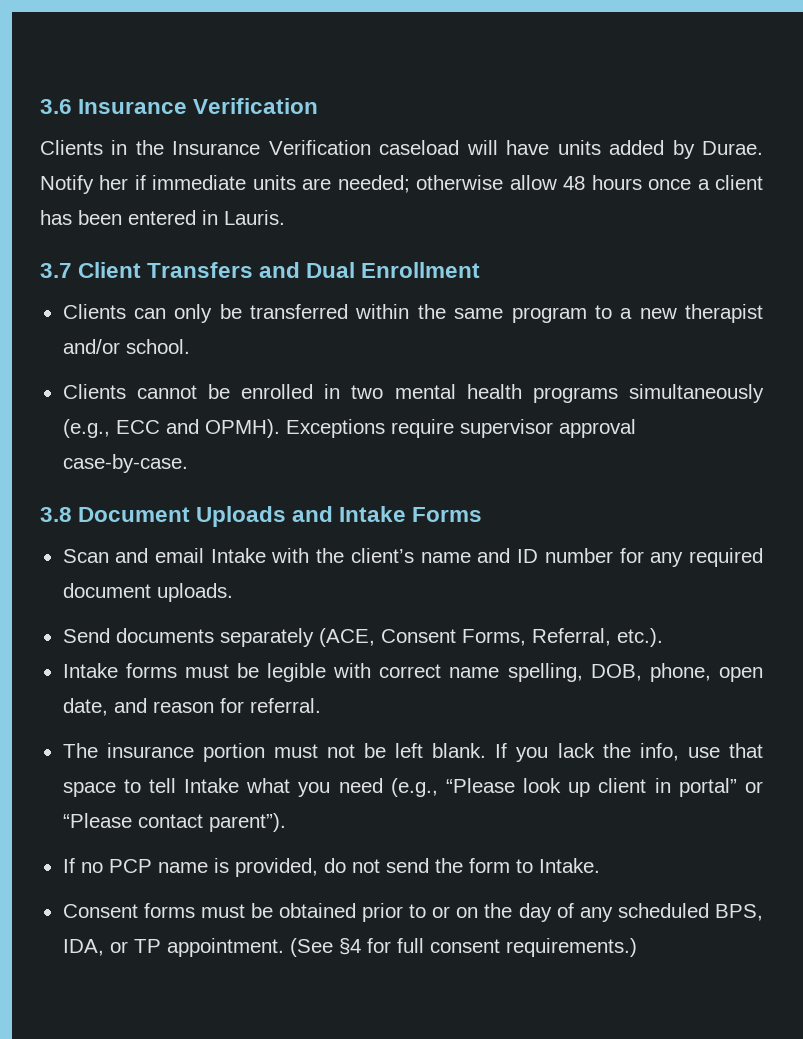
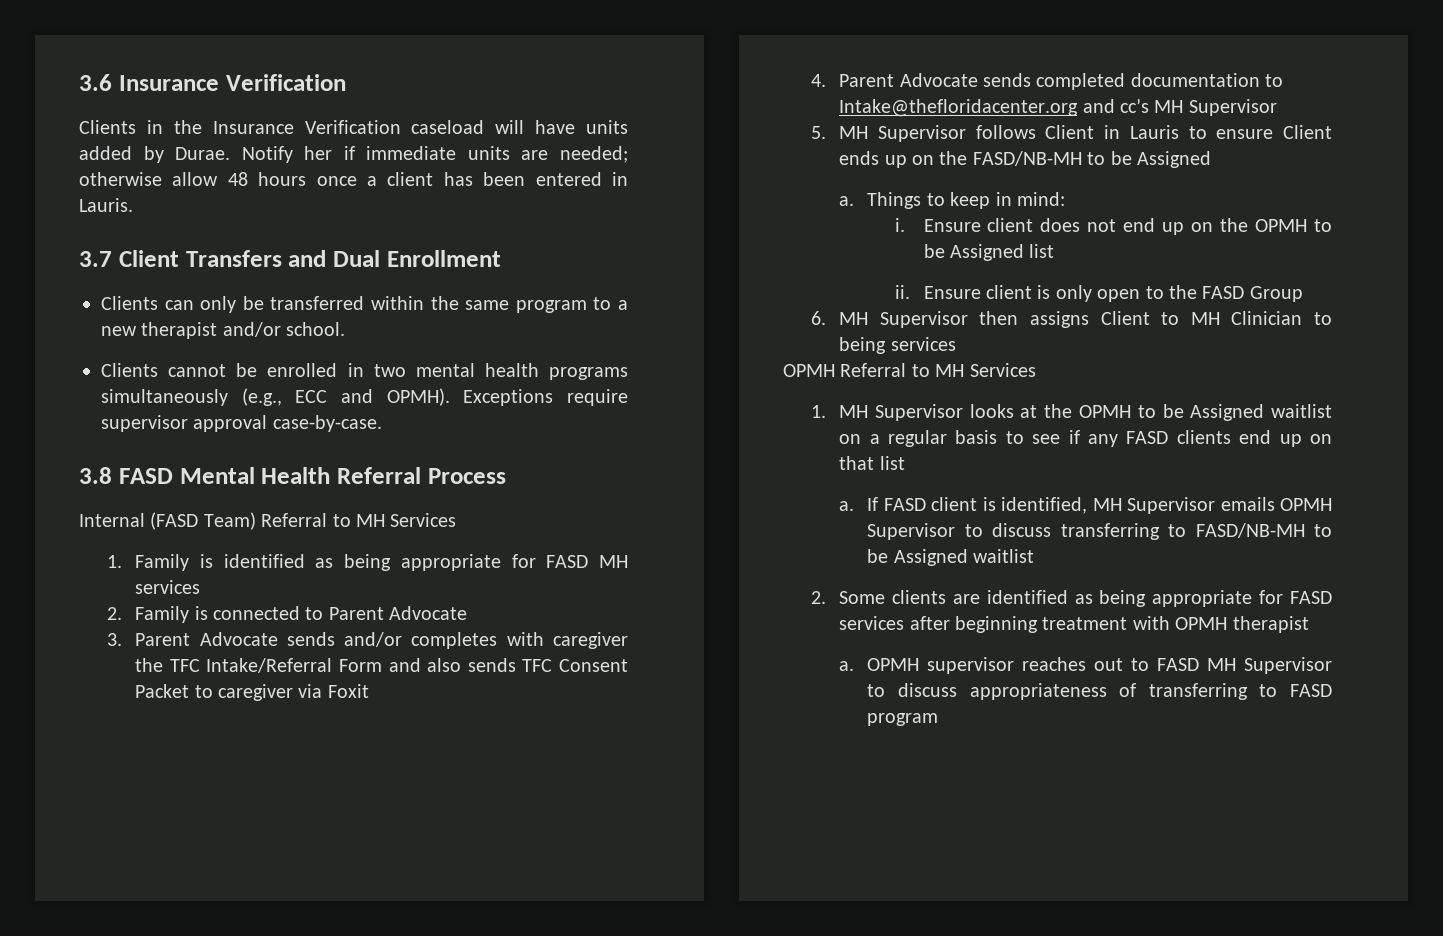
[78,506,483,527] [62,548,763,567] [62,583,233,602] [62,628,663,647] [62,663,763,682] [62,698,321,716] [62,743,763,762] [62,778,763,797] [62,813,286,832] [62,858,600,877] [62,903,763,922] [62,938,637,957] Document Uploads and Intake Forms // Scan and email Intake with the client’s name and ID number for any required document uploads. // Send documents separately (ACE, Consent Forms, Referral, etc.). // Intake forms must be legible with correct name spelling, DOB, phone, open date, and reason for referral. // The insurance portion must not be left blank. If you lack the info, use that space to tell Intake what you need (e.g., “Please look up client in portal” or “Please contact parent”). // If no PCP name is provided, do not send the form to Intake. // Consent forms must be obtained prior to or on the day of any scheduled BPS, IDA, or TP appointment. (See §4 for full consent requirements.) -> [118,467,506,484] [79,512,457,530] [107,554,628,571] [135,580,201,594] [107,606,468,623] [107,632,628,649] [135,658,628,673] [135,684,369,701] [811,73,1284,90] [839,98,1277,117] [811,125,1332,142] [839,151,1212,168] [839,192,1065,209] [895,218,1333,235] [923,244,1055,261] [895,285,1303,302] [811,311,1332,328] [839,337,956,354] [783,363,1036,377] [811,404,1332,421] [839,430,1332,447] [839,456,905,470] [839,497,1332,514] [867,523,1332,540] [867,549,1035,566] [811,590,1332,607] [839,616,1309,633] [839,657,1332,674] [867,683,1332,700] [867,713,939,726] FASD Mental Health Referral Process // Internal (FASD Team) Referral to MH Services // 1. Family is identified as being appropriate for FASD MH services // 2. Family is connected to Parent Advocate // 3. Parent Advocate sends and/or completes with caregiver the TFC Intake/Referral Form and also sends TFC Consent Packet to caregiver via Foxit // 4. Parent Advocate sends completed documentation to Intake@thefloridacenter.org and cc’s MH Supervisor // 5. MH Supervisor follows Client in Lauris to ensure Client ends up on the FASD/NB-MH to be Assigned // a. Things to keep in mind: // i. Ensure client does not end up on the OPMH to be Assigned list // ii. Ensure client is only open to the FASD Group // 6. MH Supervisor then assigns Client to MH Clinician to being services // OPMH Referral to MH Services // 1. MH Supervisor looks at the OPMH to be Assigned waitlist on a regular basis to see if any FASD clients end up on that list // a. If FASD client is identified, MH Supervisor emails OPMH Supervisor to discuss transferring to FASD/NB-MH to be Assigned waitlist // 2. Some clients are identified as being appropriate for FASD services after beginning treatment with OPMH therapist // a. OPMH supervisor reaches out to FASD MH Supervisor to discuss appropriateness of transferring to FASD program

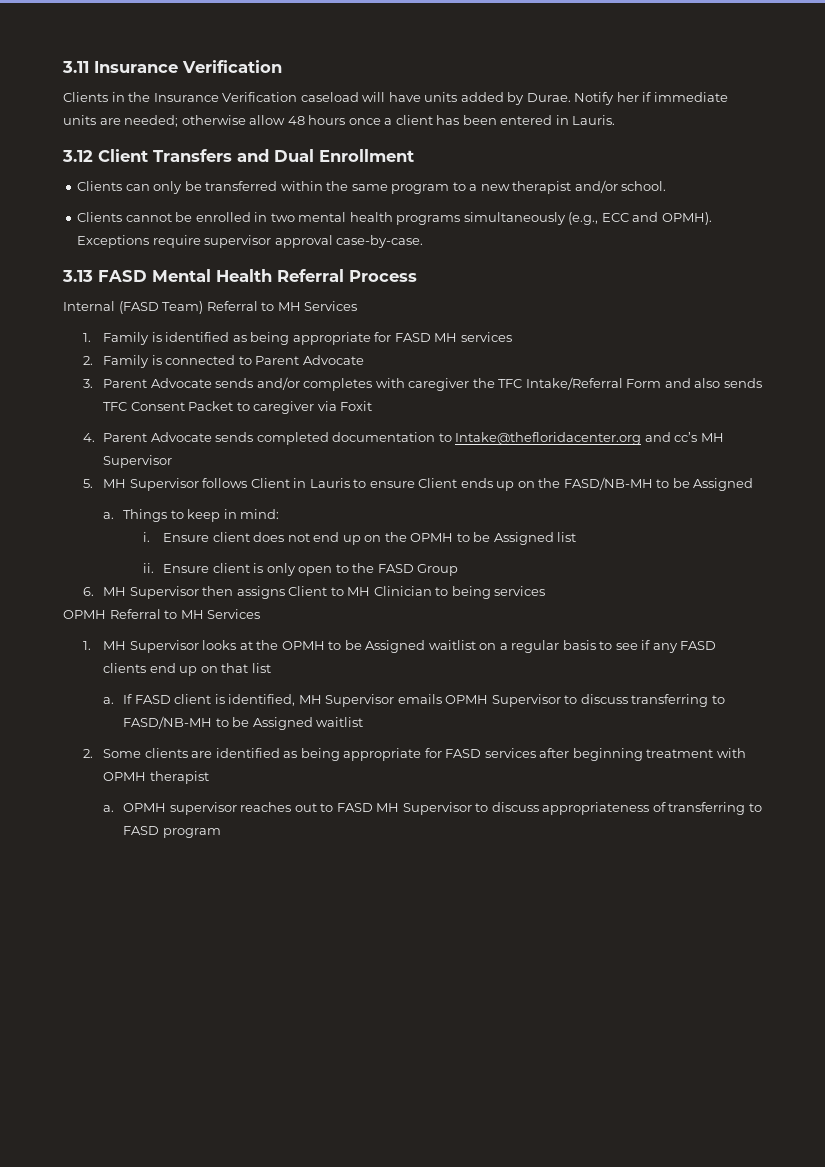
[79,74,112,91] 3.6 -> [62,61,89,73] 3.11
[79,251,112,267] 3.7 -> [62,150,93,162] 3.12
[79,467,112,484] 3.8 -> [62,270,93,282] 3.13

